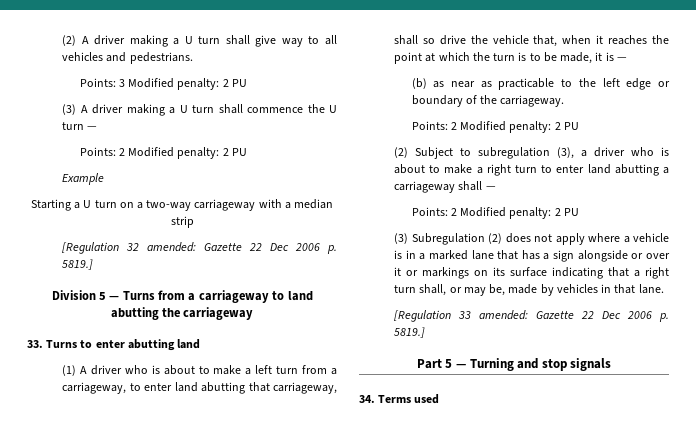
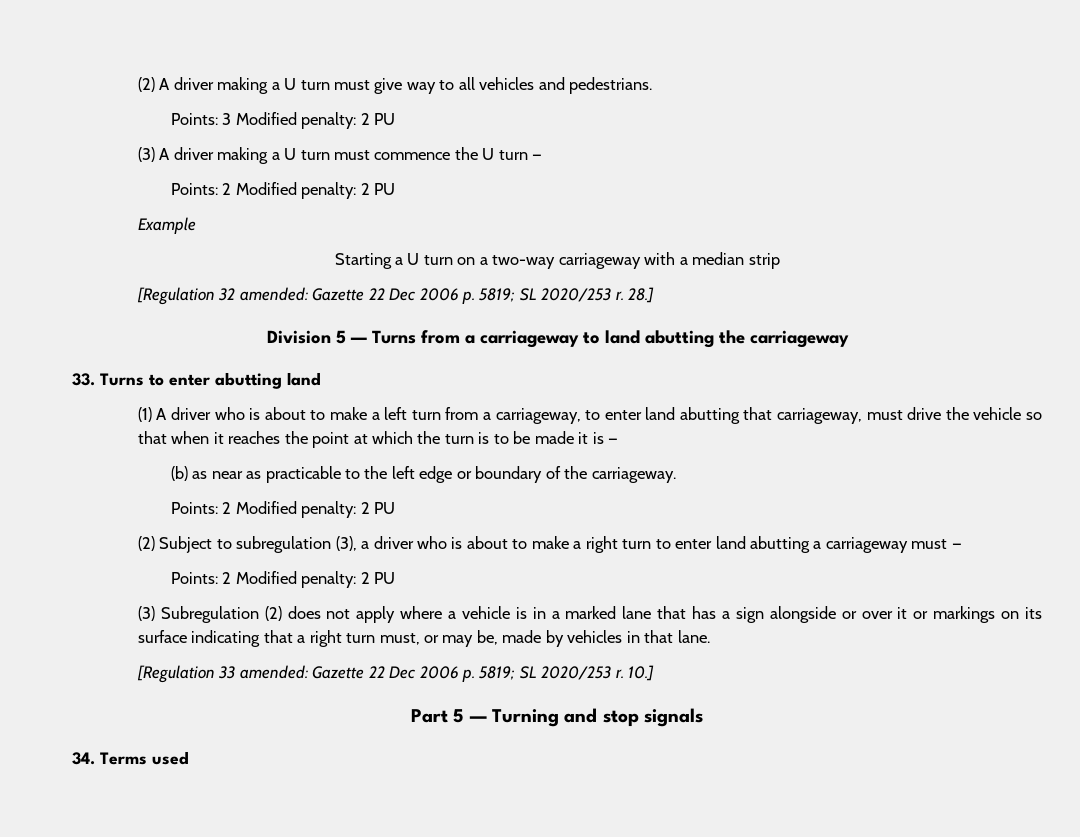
[225,35,250,45] shall -> [334,80,371,90] must
[218,104,243,114] shall -> [334,150,371,160] must
[62,259,94,270] 5819.] -> [479,287,655,303] 5819; SL 2020/253 r. 28.]
[394,35,435,45] shall so -> [866,410,903,420] must
[533,35,558,47] that, -> [1026,412,1043,420] [137,431,167,444] so that
[560,52,593,64] made, -> [534,431,574,444] made
[458,181,483,191] shall -> [911,539,948,549] must
[419,284,447,296] shall, -> [379,633,420,645] must,
[394,327,426,338] 5819.] -> [479,665,655,681] 5819; SL 2020/253 r. 10.]

